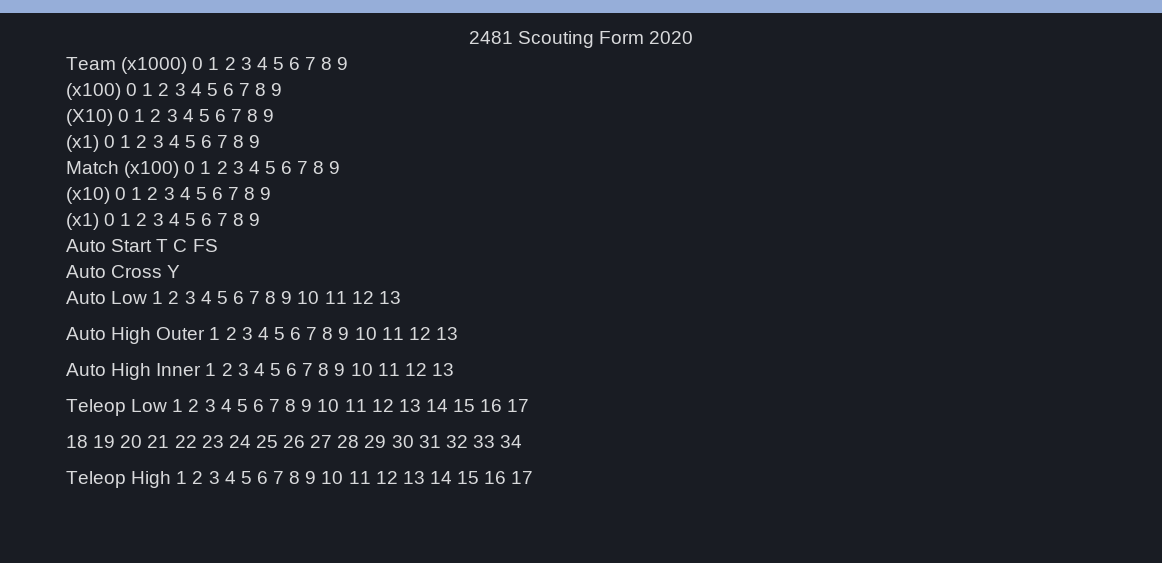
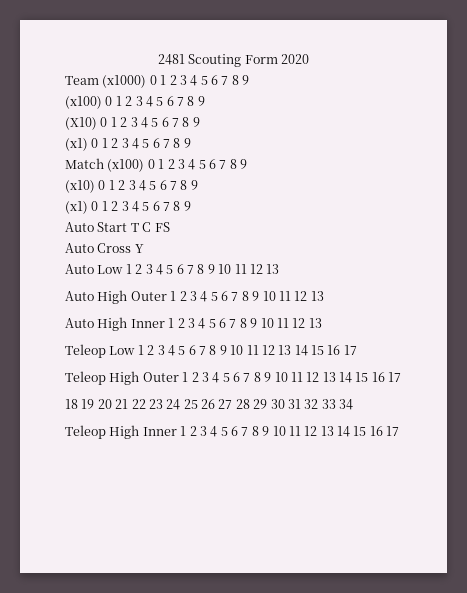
(530, 405) none -> [65,371,402,385] // Teleop High Outer 1 2 3 4 5 6 7 8 9 10 11 12 13 14 15 16 17
(172, 479) none -> [142,427,177,436] Inner

